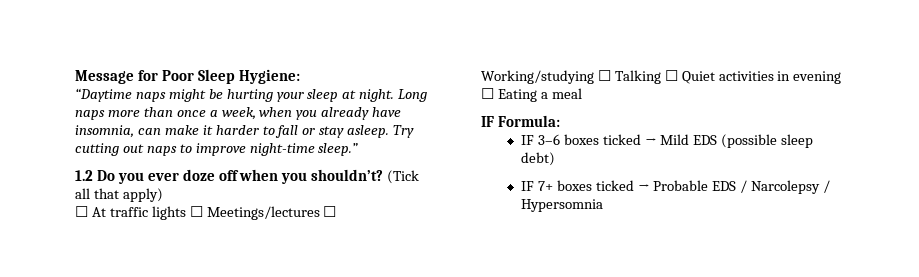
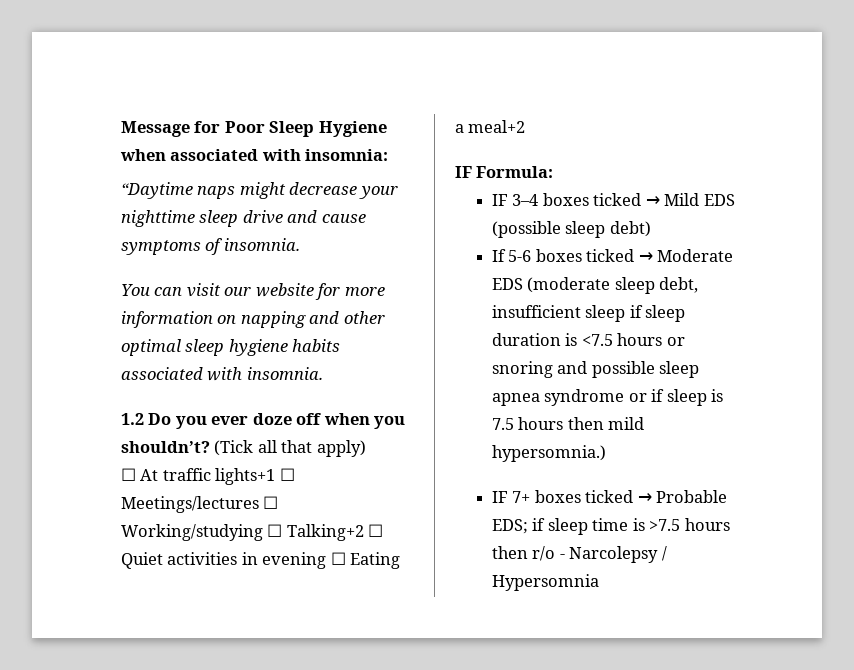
[238,69,300,84] [75,88,428,102] [75,107,402,120] [75,125,415,138] [75,143,359,156] Hygiene: // “Daytime naps might be hurting your sleep at night. Long naps more than once a week, when you already have insomnia, can make it harder to fall or stay asleep. Try cutting out naps to improve night-time sleep.” -> [318,121,387,137] [120,149,389,161] [121,182,398,199] [121,210,366,227] [121,238,300,255] [121,283,385,300] [121,311,385,328] [121,339,341,356] [121,367,323,381] Hygiene when associated with insomnia: // “Daytime naps might decrease your nighttime sleep drive and cause symptoms of insomnia. // You can visit our website for more information on napping and other optimal sleep hygiene habits associated with insomnia.
[151,206,186,220] lights -> [215,468,276,485] lights+1
[614,70,661,84] Talking -> [286,524,364,541] Talking+2
[551,88,582,99] meal -> [468,120,526,133] meal+2
[537,134,560,145] 3–6 -> [512,194,539,206] 3–4
(555, 159) none -> [491,249,734,262] [491,277,699,294] [491,305,686,322] [491,333,685,346] [491,361,700,378] [491,389,724,406] [491,417,645,430] [491,445,606,462] // If 5-6 boxes ticked → Moderate EDS (moderate sleep debt, insufficient sleep if sleep duration is <7.5 hours or snoring and possible sleep apnea syndrome or if sleep is 7.5 hours then mild hypersomnia.)
[712,180,748,193] EDS / -> [491,518,730,535] [491,546,565,561] EDS; if sleep time is >7.5 hours then r/o -

